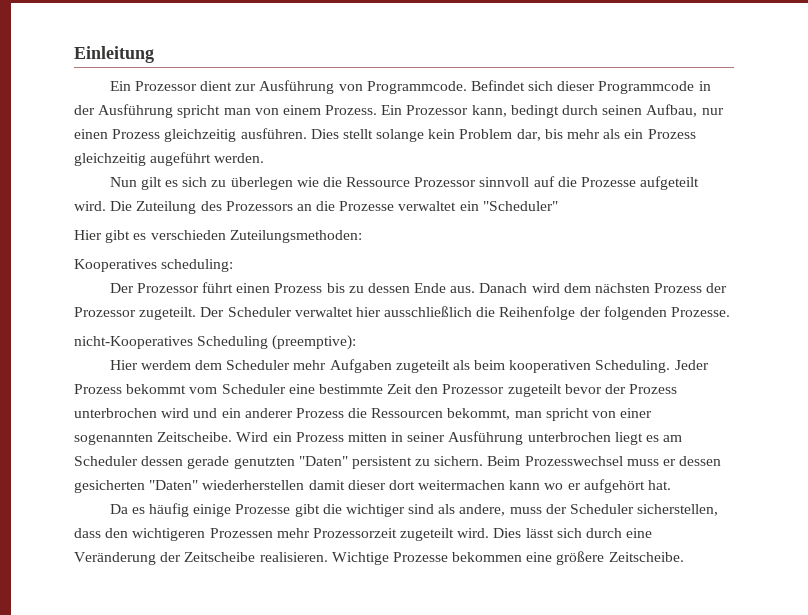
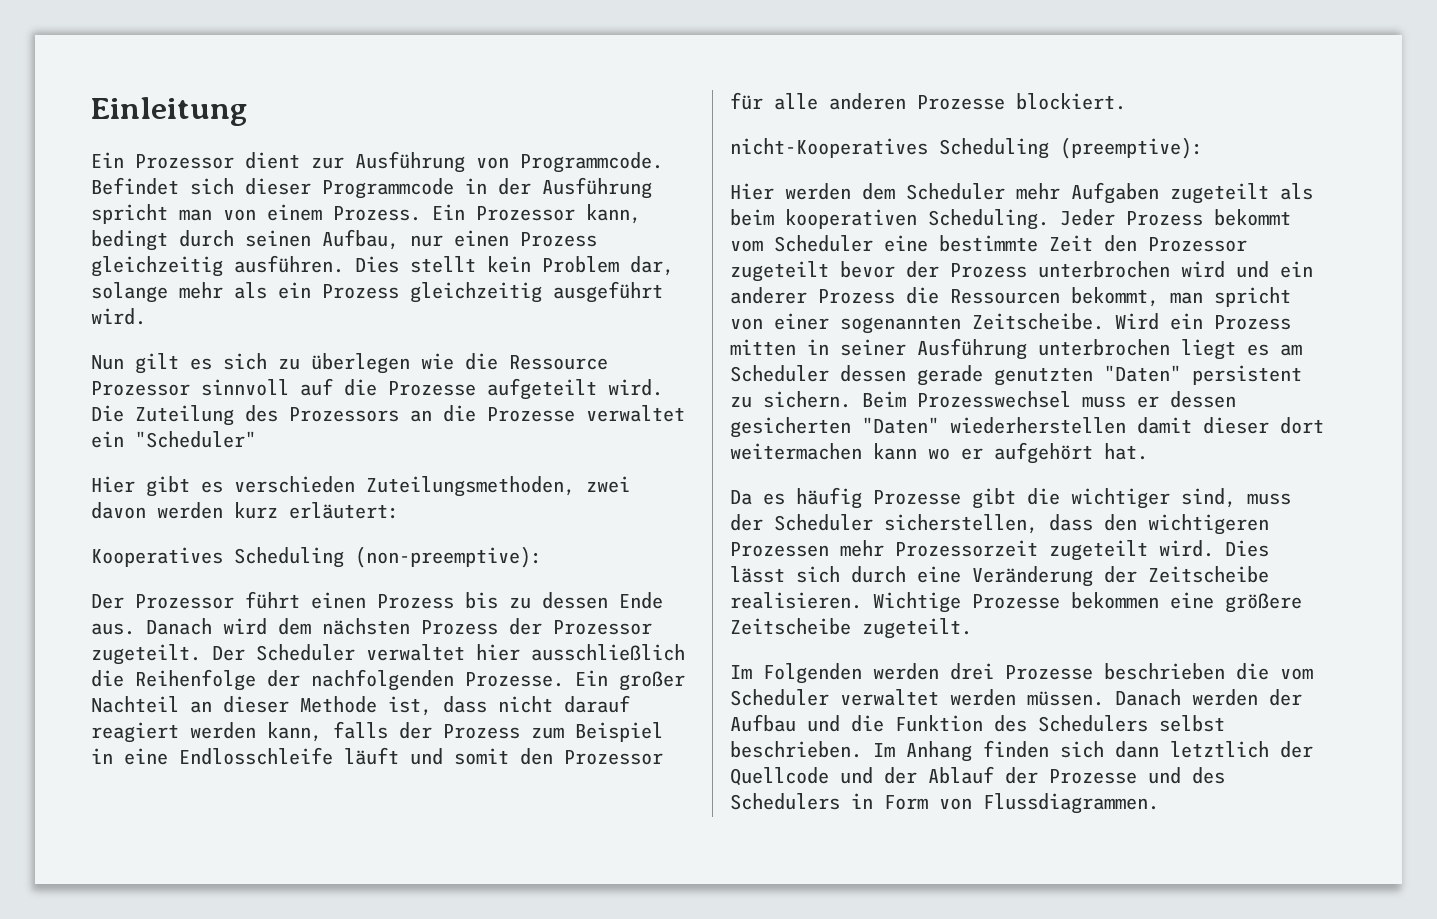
[376,129,425,142] solange -> (476, 264) none
[544,129,563,139] bis -> [91,282,168,303] solange
[150,152,265,166] augeführt werden. -> [553,281,663,303] [91,308,146,325] ausgeführt wird.
[229,230,362,243] Zuteilungsmethoden: -> [366,476,630,497] [91,502,399,519] Zuteilungsmethoden, zwei davon werden kurz erläutert:
[161,259,234,272] scheduling: -> [234,546,542,568] Scheduling (non-preemptive):
[603,306,667,320] folgenden -> [311,669,454,691] nachfolgenden
(731, 312) none -> [575,670,685,691] [91,695,630,716] [91,721,663,743] [91,747,663,765] [730,92,1126,110] Ein großer Nachteil an dieser Methode ist, dass nicht darauf reagiert werden kann, falls der Prozess zum Beispiel in eine Endlosschleife läuft und somit den Prozessor für alle anderen Prozesse blockiert.
[140,360,191,370] werdem -> [785,183,851,200] werden
[193,504,232,517] einige -> (862, 498) none
[408,504,506,516] sind als andere, -> [1181,488,1236,508] sind,
[608,552,684,562] Zeitscheibe. -> [730,618,972,639] [730,663,1313,684] [730,689,1302,706] [730,714,1225,732] [730,740,1313,762] [730,766,1225,786] [730,793,1159,814] Zeitscheibe zugeteilt. // Im Folgenden werden drei Prozesse beschrieben die vom Scheduler verwaltet werden müssen. Danach werden der Aufbau und die Funktion des Schedulers selbst beschrieben. Im Anhang finden sich dann letztlich der Quellcode und der Ablauf der Prozesse und des Schedulers in Form von Flussdiagrammen.

